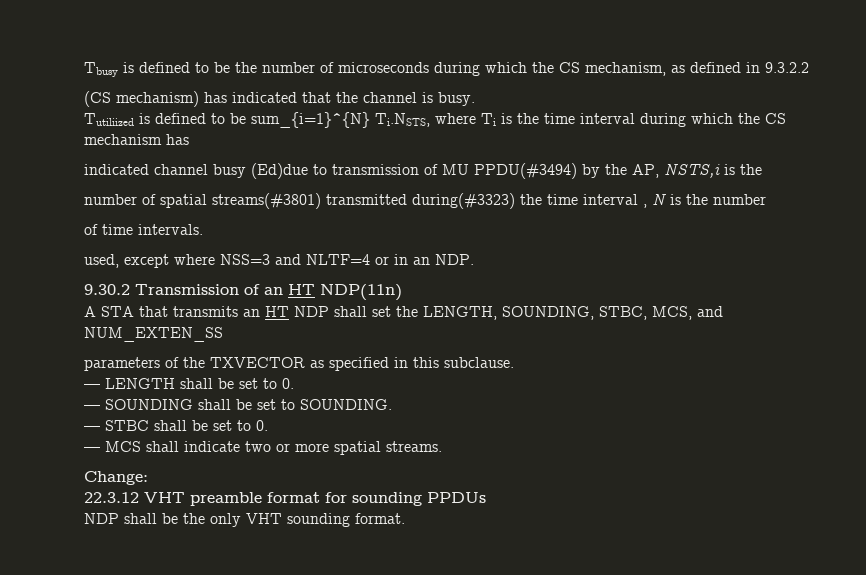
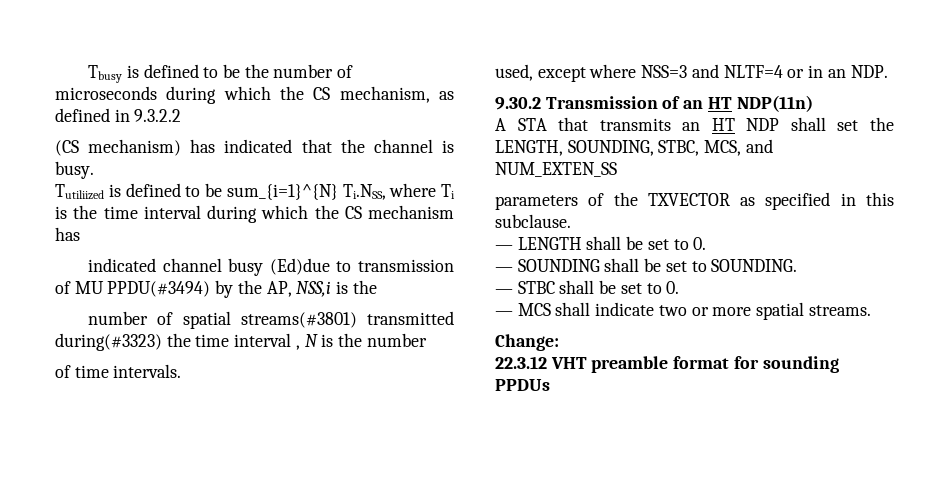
[375,113,430,127] Ti.NSTS, -> [342,184,386,200] Ti.NSS,
[664,163,720,178] NSTS,i -> [296,281,332,297] NSS,i
[84,513,405,527] // NDP shall be the only VHT sounding format. -> (550, 385) none

